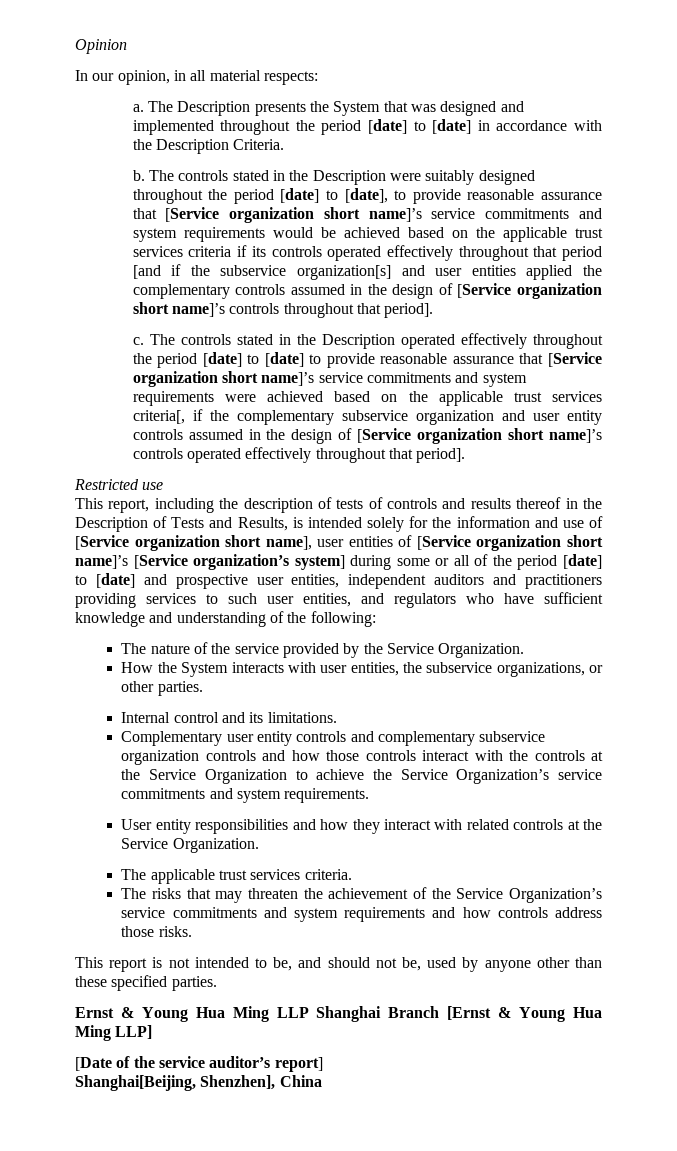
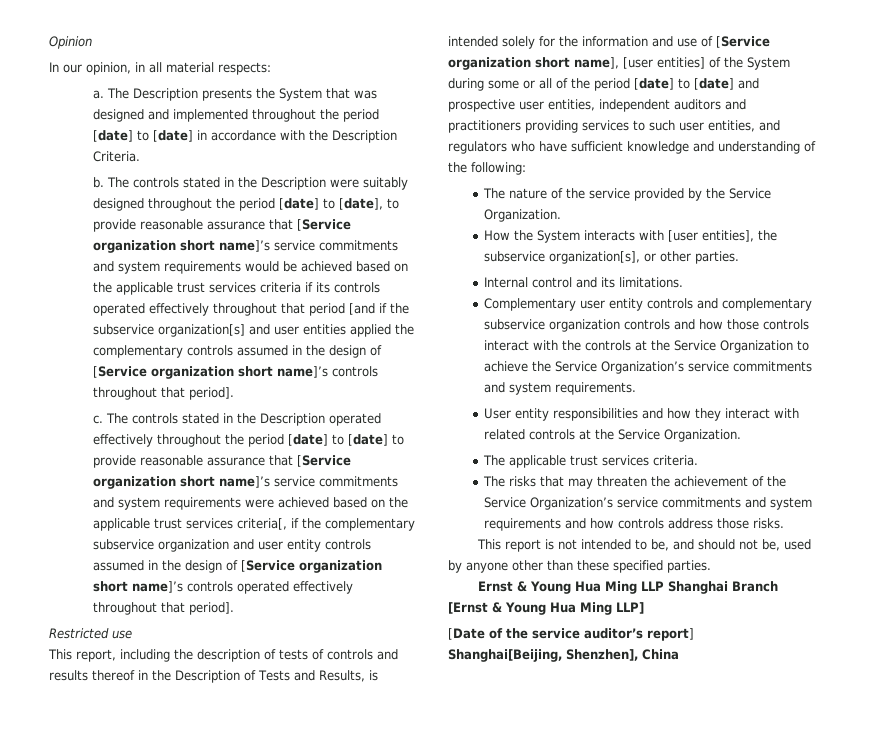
[317,535,603,551] [75,554,345,570] user entities of [Service organization short name]’s [Service organization’s system] -> [623,57,790,70] [user entities] of the System
[320,662,585,677] user entities, the subservice organizations, -> [668,230,778,242] [484,251,641,264] [user entities], the subservice organization[s],

